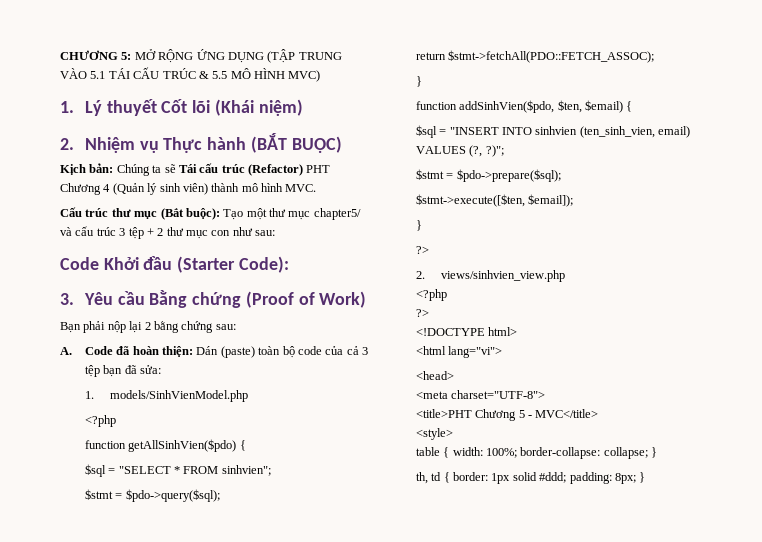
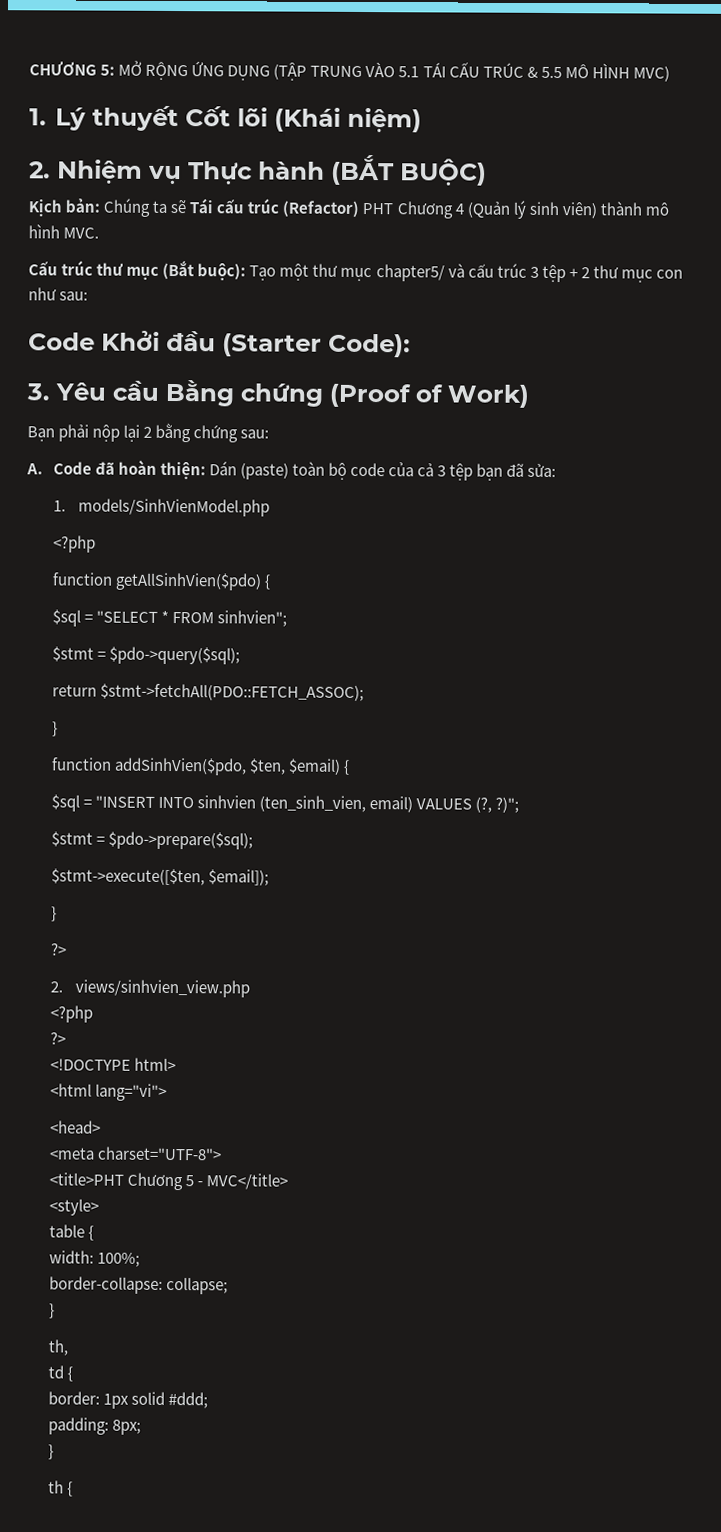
(450, 452) none -> (94, 1233) //
(518, 453) none -> (140, 1259) //
(648, 453) none -> (228, 1285) //
(428, 478) none -> (68, 1347) //
(450, 477) none -> (73, 1374) //
(567, 477) none -> (208, 1400) //
[639,472,646,483] } -> [47,1444,54,1460] [47,1480,73,1497] // } // th {

